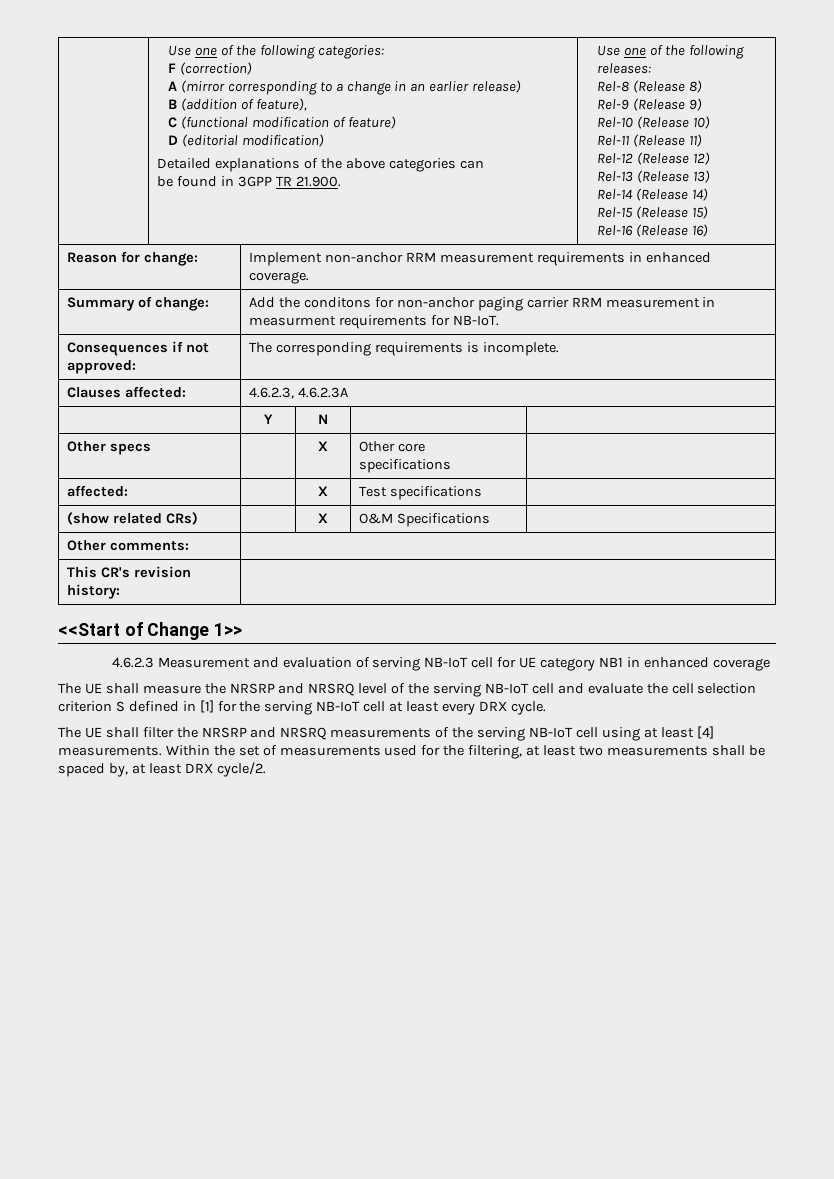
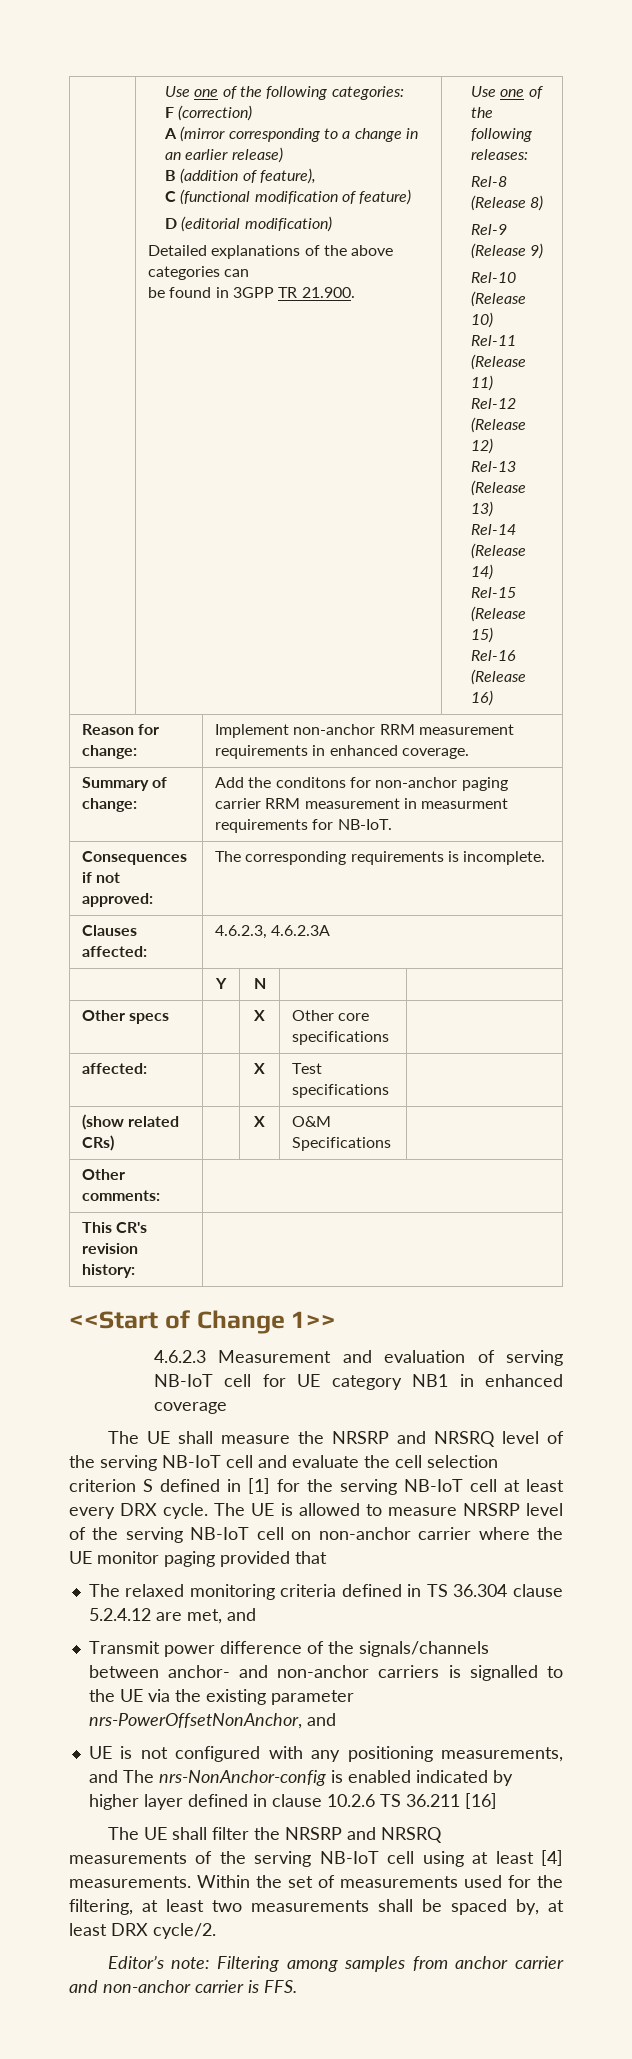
(546, 708) none -> [214,1503,563,1516] [69,1527,563,1543] [69,1551,327,1567] [88,1584,563,1600] [88,1608,256,1624] [88,1641,489,1657] [88,1665,563,1681] [88,1689,354,1705] [88,1713,336,1729] [88,1746,563,1762] [88,1770,513,1786] [88,1793,497,1810] The UE is allowed to measure NRSRP level of the serving NB-IoT cell on non-anchor carrier where the UE monitor paging provided that // The relaxed monitoring criteria defined in TS 36.304 clause 5.2.4.12 are met, and // Transmit power difference of the signals/channels between anchor- and non-anchor carriers is signalled to the UE via the existing parameter nrs-PowerOffsetNonAnchor, and // UE is not configured with any positioning measurements, and The nrs-NonAnchor-config is enabled indicated by higher layer defined in clause 10.2.6 TS 36.211 [16]
(266, 769) none -> [107,1955,564,1972] [69,1980,297,1993] // Editor’s note: Filtering among samples from anchor carrier and non-anchor carrier is FFS.

